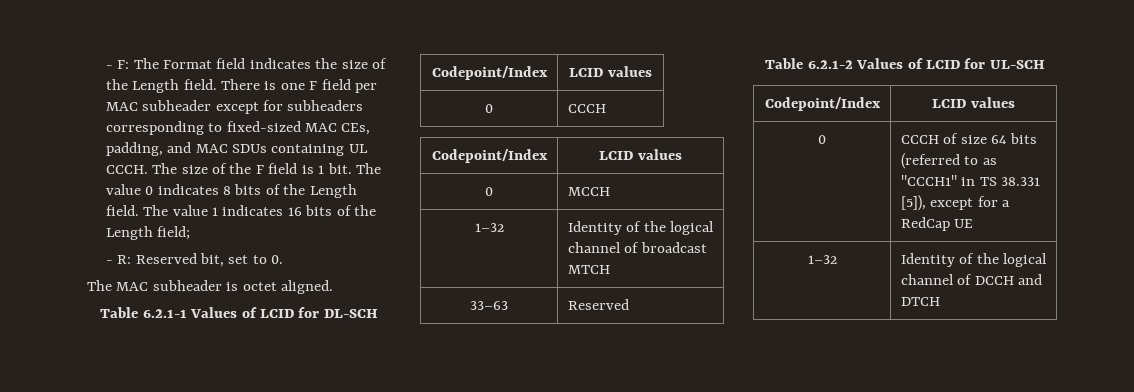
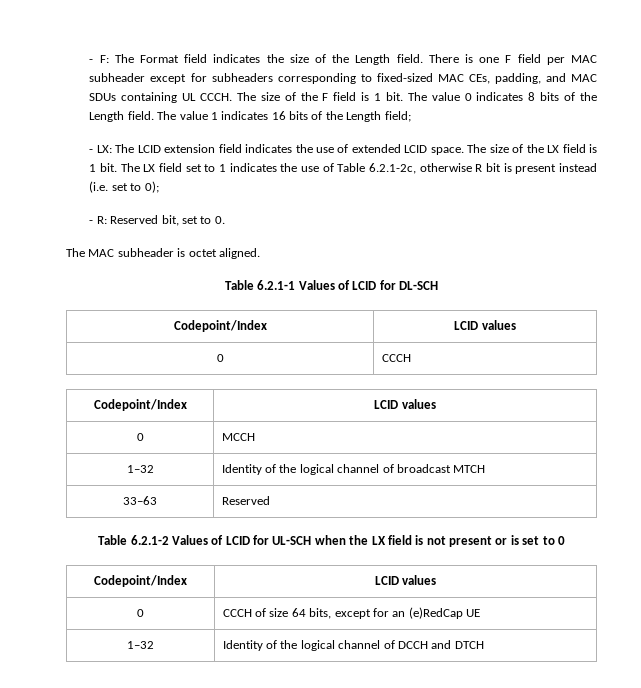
(191, 233) none -> [89,144,597,155] [89,163,597,174] [89,181,159,193] // - LX: The LCID extension field indicates the use of extended LCID space. The size of the LX field is 1 bit. The LX field set to 1 indicates the use of Table 6.2.1-2c, otherwise R bit is present instead (i.e. set to 0);
(1045, 64) none -> [314,535,565,547] when the LX field is not present or is set to 0
[1010,133,1038,144] [900,153,997,169] [900,175,1040,186] [900,195,1010,211] [900,217,950,231] bits (referred to as "CCCH1" in TS 38.331 [5]), except for a RedCap -> [309,607,463,619] bits, except for an (e)RedCap

